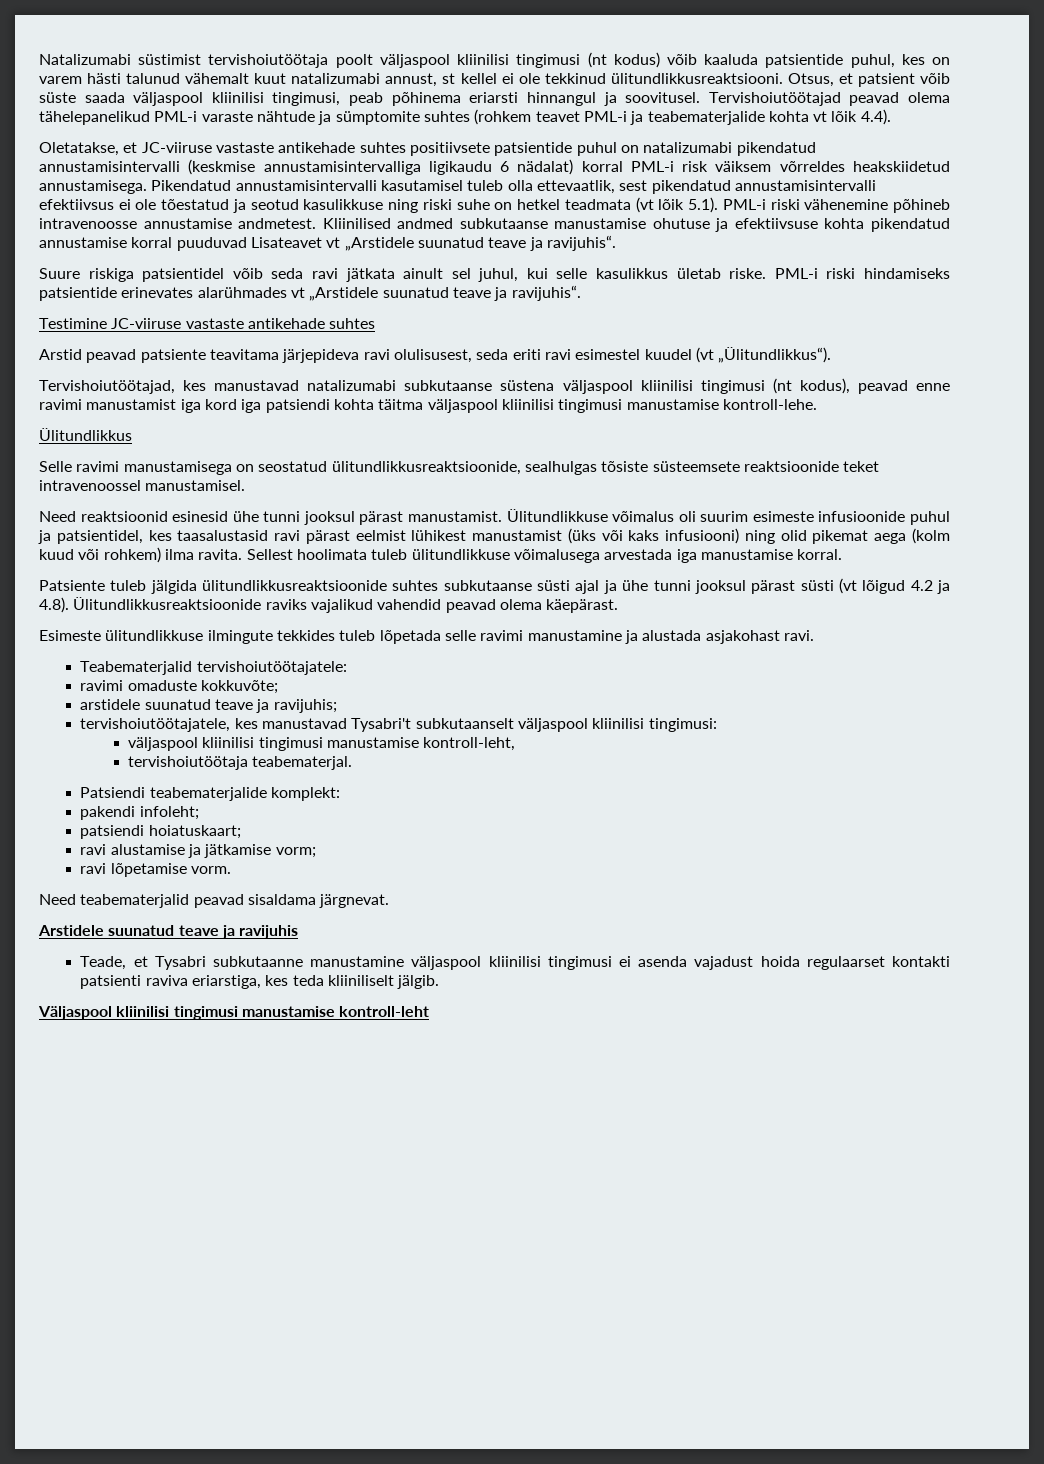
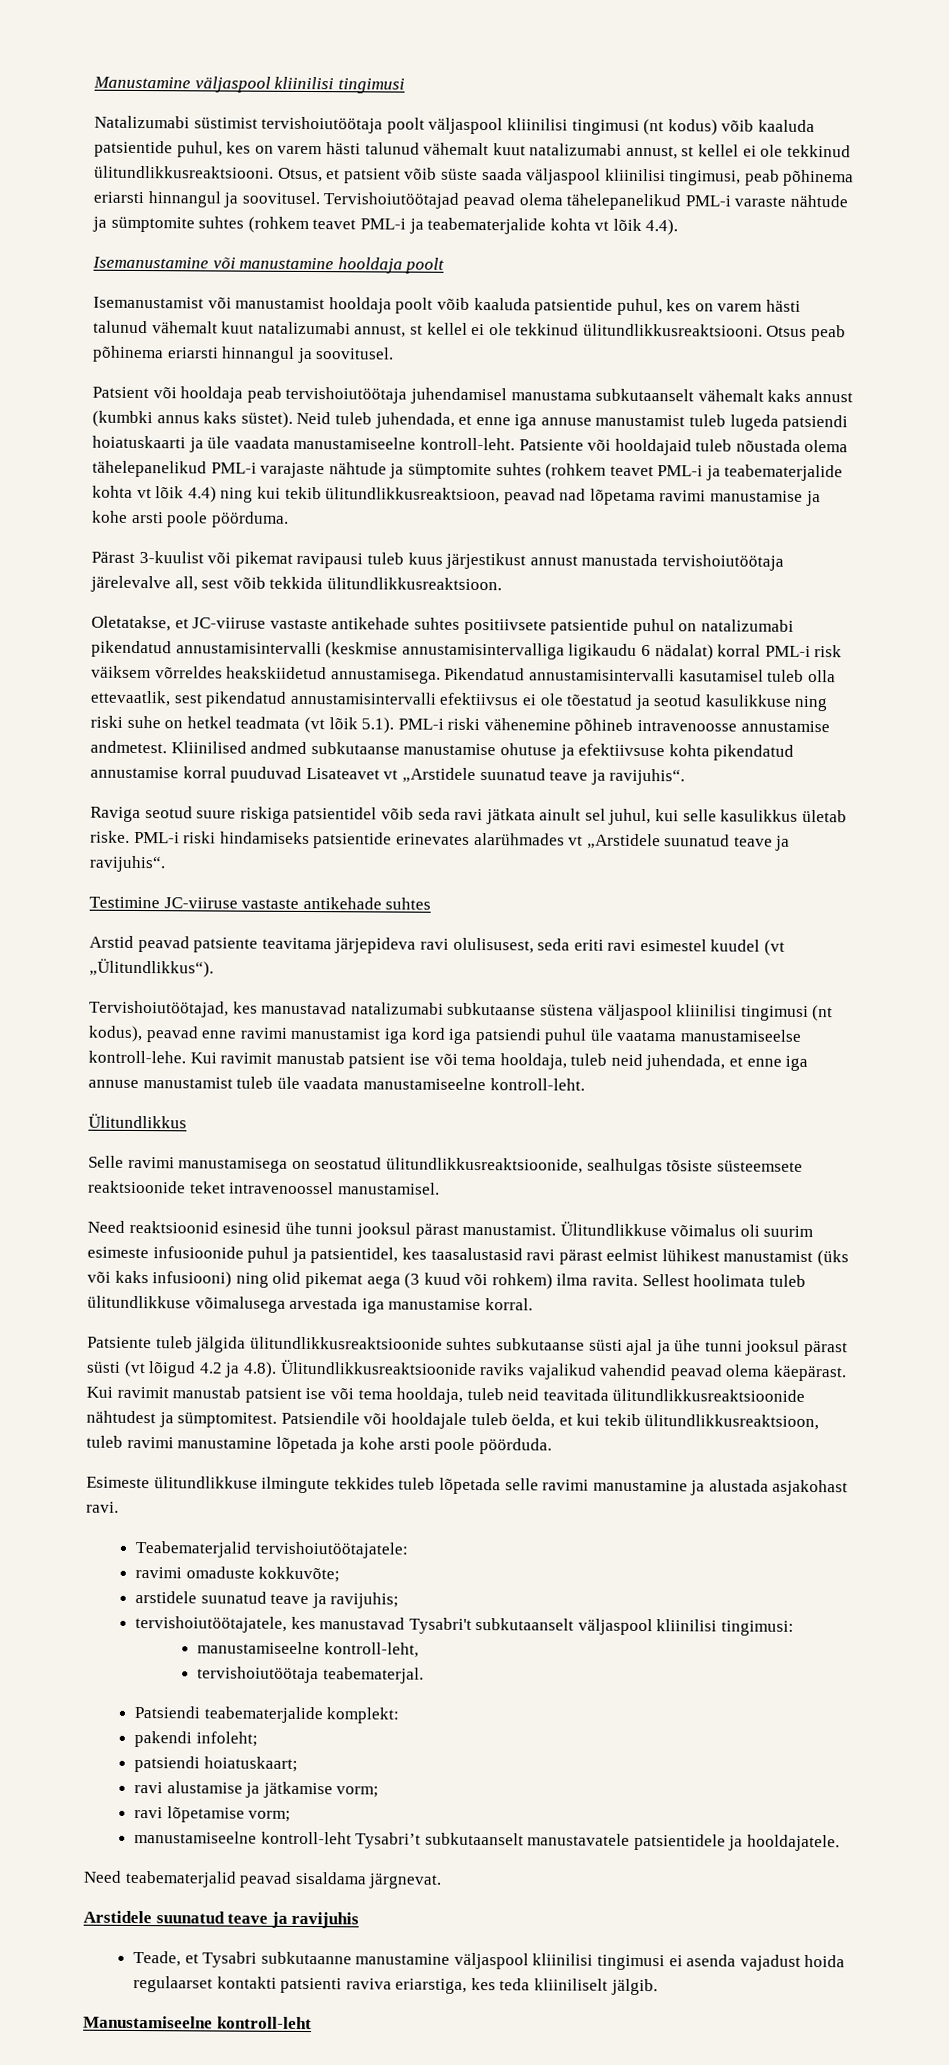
(39, 59) none -> [93,76,405,94] Manustamine väljaspool kliinilisi tingimusi //
(891, 117) none -> [92,256,446,274] [93,296,802,316] [93,320,847,342] [92,345,395,364] [92,386,853,405] [92,410,849,432] [92,435,849,456] [92,460,844,482] [92,485,821,507] [92,510,289,528] [91,550,784,571] [90,575,502,593] // Isemanustamine või manustamine hooldaja poolt // Isemanustamist või manustamist hooldaja poolt võib kaaluda patsientide puhul, kes on varem hästi talunud vähemalt kuut natalizumabi annust, st kellel ei ole tekkinud ülitundlikkusreaktsiooni. Otsus peab põhinema eriarsti hinnangul ja soovitusel. // Patsient või hooldaja peab tervishoiutöötaja juhendamisel manustama subkutaanselt vähemalt kaks annust (kumbki annus kaks süstet). Neid tuleb juhendada, et enne iga annuse manustamist tuleb lugeda patsiendi hoiatuskaarti ja üle vaadata manustamiseelne kontroll-leht. Patsiente või hooldajaid tuleb nõustada olema tähelepanelikud PML-i varajaste nähtude ja sümptomite suhtes (rohkem teavet PML-i ja teabematerjalide kohta vt lõik 4.4) ning kui tekib ülitundlikkusreaktsioon, peavad nad lõpetama ravimi manustamise ja kohe arsti poole pöörduma. // Pärast 3-kuulist või pikemat ravipausi tuleb kuus järjestikust annust manustada tervishoiutöötaja järelevalve all, sest võib tekkida ülitundlikkusreaktsioon.
[39,268,80,279] Suure -> [90,806,237,823] Raviga seotud suure
[333,399,817,413] kohta täitma väljaspool kliinilisi tingimusi manustamise kontroll-lehe. -> [544,1028,803,1045] [88,1050,809,1071] [88,1076,585,1091] puhul üle vaatama manustamiseelse kontroll-lehe. Kui ravimit manustab patsient ise või tema hooldaja, tuleb neid juhendada, et enne iga annuse manustamist tuleb üle vaadata manustamiseelne kontroll-leht.
[911,528,950,544] (kolm -> [404,1272,421,1289] (3
(619, 606) none -> [86,1386,806,1404] [86,1410,820,1431] [86,1435,552,1455] Kui ravimit manustab patsient ise või tema hooldaja, tuleb neid teavitada ülitundlikkusreaktsioonide nähtudest ja sümptomitest. Patsiendile või hooldajale tuleb öelda, et kui tekib ülitundlikkusreaktsioon, tuleb ravimi manustamine lõpetada ja kohe arsti poole pöörduda.
[128,737,420,751] väljaspool kliinilisi tingimusi manustamise -> [197,1641,321,1655] manustamiseelne
[191,866,232,874] vorm. -> [248,1810,292,1822] [133,1830,841,1852] vorm; // manustamiseelne kontroll-leht Tysabri’t subkutaanselt manustavatele patsientidele ja hooldajatele.
[38,1006,335,1020] Väljaspool kliinilisi tingimusi manustamise -> [83,2015,213,2029] Manustamiseelne

